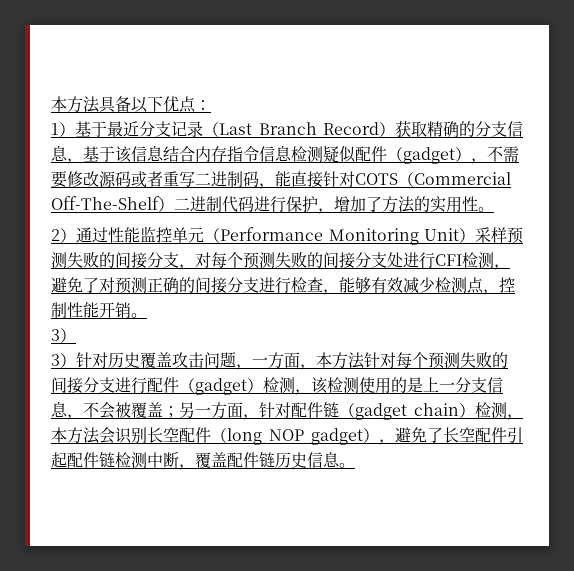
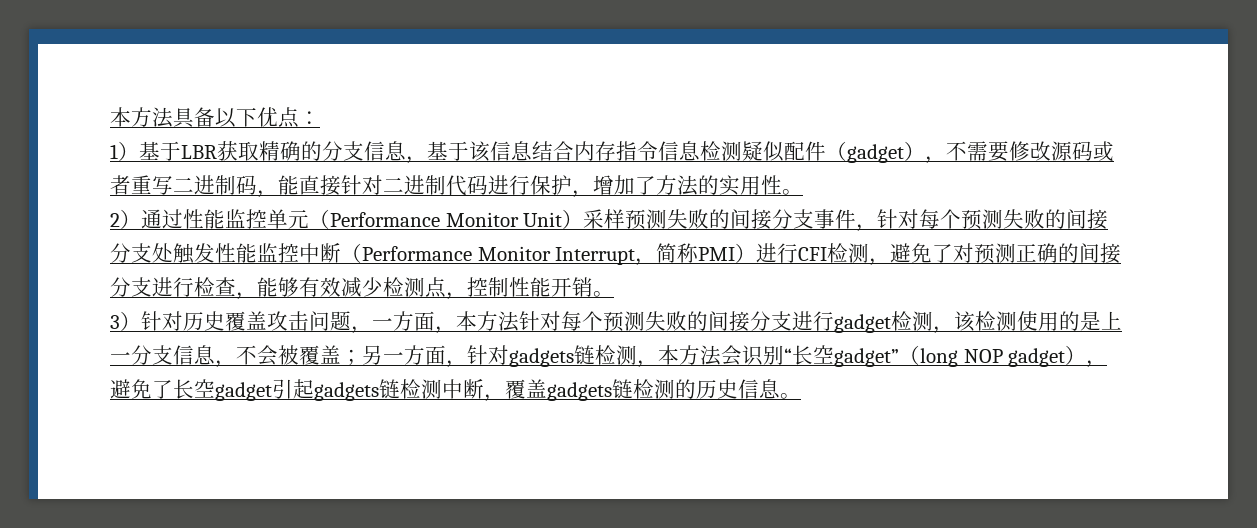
[107,121,395,137] 最近分支记录（Last Branch Record） -> [181,145,217,159] LBR
[355,172,511,187] [51,196,174,212] COTS（Commercial Off-The-Shelf） -> (383, 185) none
[328,228,419,245] Monitoring -> [445,212,519,227] Monitor
[179,264,195,270] ， -> [814,209,899,232] 事件，针
(403, 260) none -> [173,243,757,266] 触发性能监控中断（Performance Monitor Interrupt，简称PMI）
[51,353,76,368] // 3） -> (141, 321) none
[147,377,263,395] 配件（gadget） -> [834,314,891,333] gadget
[291,402,475,420] 配件链（gadget chain） -> [509,345,595,367] gadgets链
[147,427,211,443] 长空配件 -> [784,345,899,367] “长空gadget”
[475,427,523,444] [51,452,99,468] 配件引起配件 -> [215,379,379,401] gadget引起gadgets
[227,452,275,468] 配件链 -> [547,379,696,401] gadgets链检测的

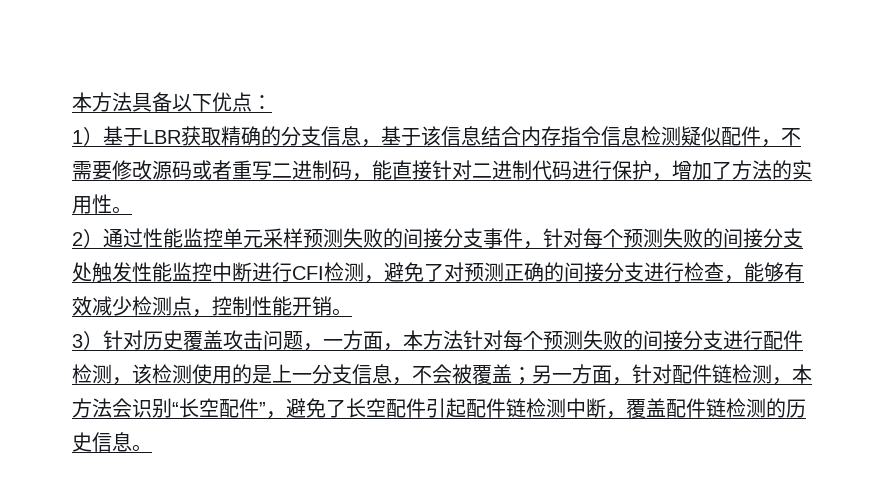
[826,141,925,163] （gadget） -> (761, 136) none
[309,209,584,229] （Performance Monitor Unit） -> (263, 239) none
[341,243,757,266] （Performance Monitor Interrupt，简称PMI） -> (252, 272) none
[834,314,891,333] gadget -> [763,330,803,350] 配件
[509,348,574,367] gadgets -> [672,364,712,384] 配件
[834,345,1108,368] [110,379,379,401] gadget”（long NOP gadget），避免了长空gadget引起gadgets -> [219,398,506,419] 配件”，避免了长空配件引起配件
[547,382,612,401] gadgets -> [666,398,706,418] 配件

